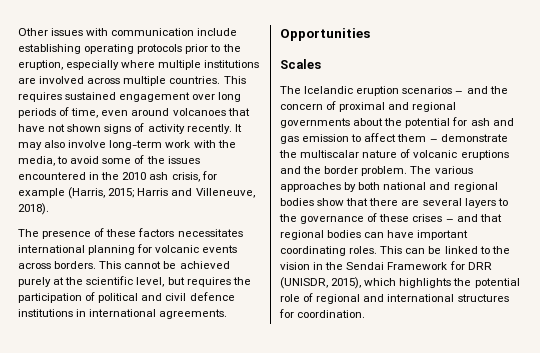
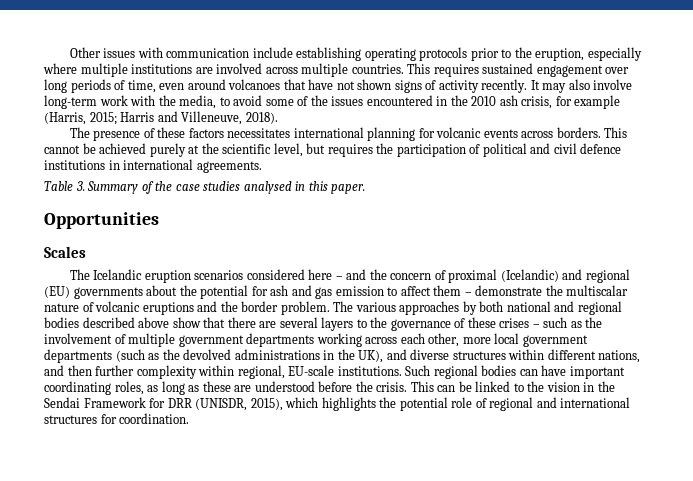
(228, 314) none -> [44,181,366,194] // Table 3. Summary of the case studies analysed in this paper.
(453, 90) none -> [246,269,333,280] considered here
[388,102,457,112] and regional -> [500,269,630,283] [44,286,70,298] (Icelandic) and regional (EU)
(314, 202) none -> [82,317,170,328] described above
[456,214,502,222] and that -> [543,317,603,328] [44,333,588,347] [44,349,641,363] [44,365,431,379] such as the involvement of multiple government departments working across each other, more local government departments (such as the devolved administrations in the UK), and diverse structures within different nations, and then further complexity within regional, EU-scale institutions. Such
[349,246,378,254] roles. -> [114,381,408,395] roles, as long as these are understood before the crisis.

